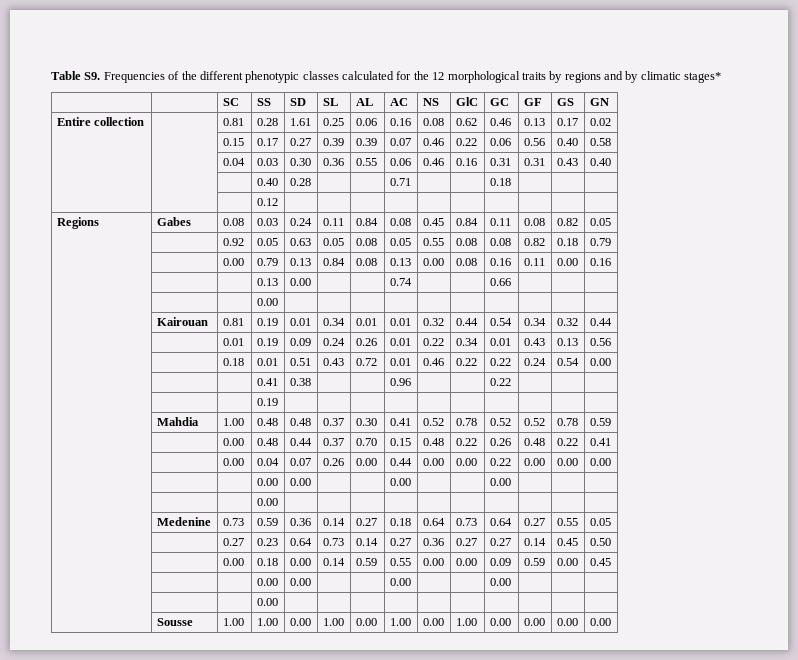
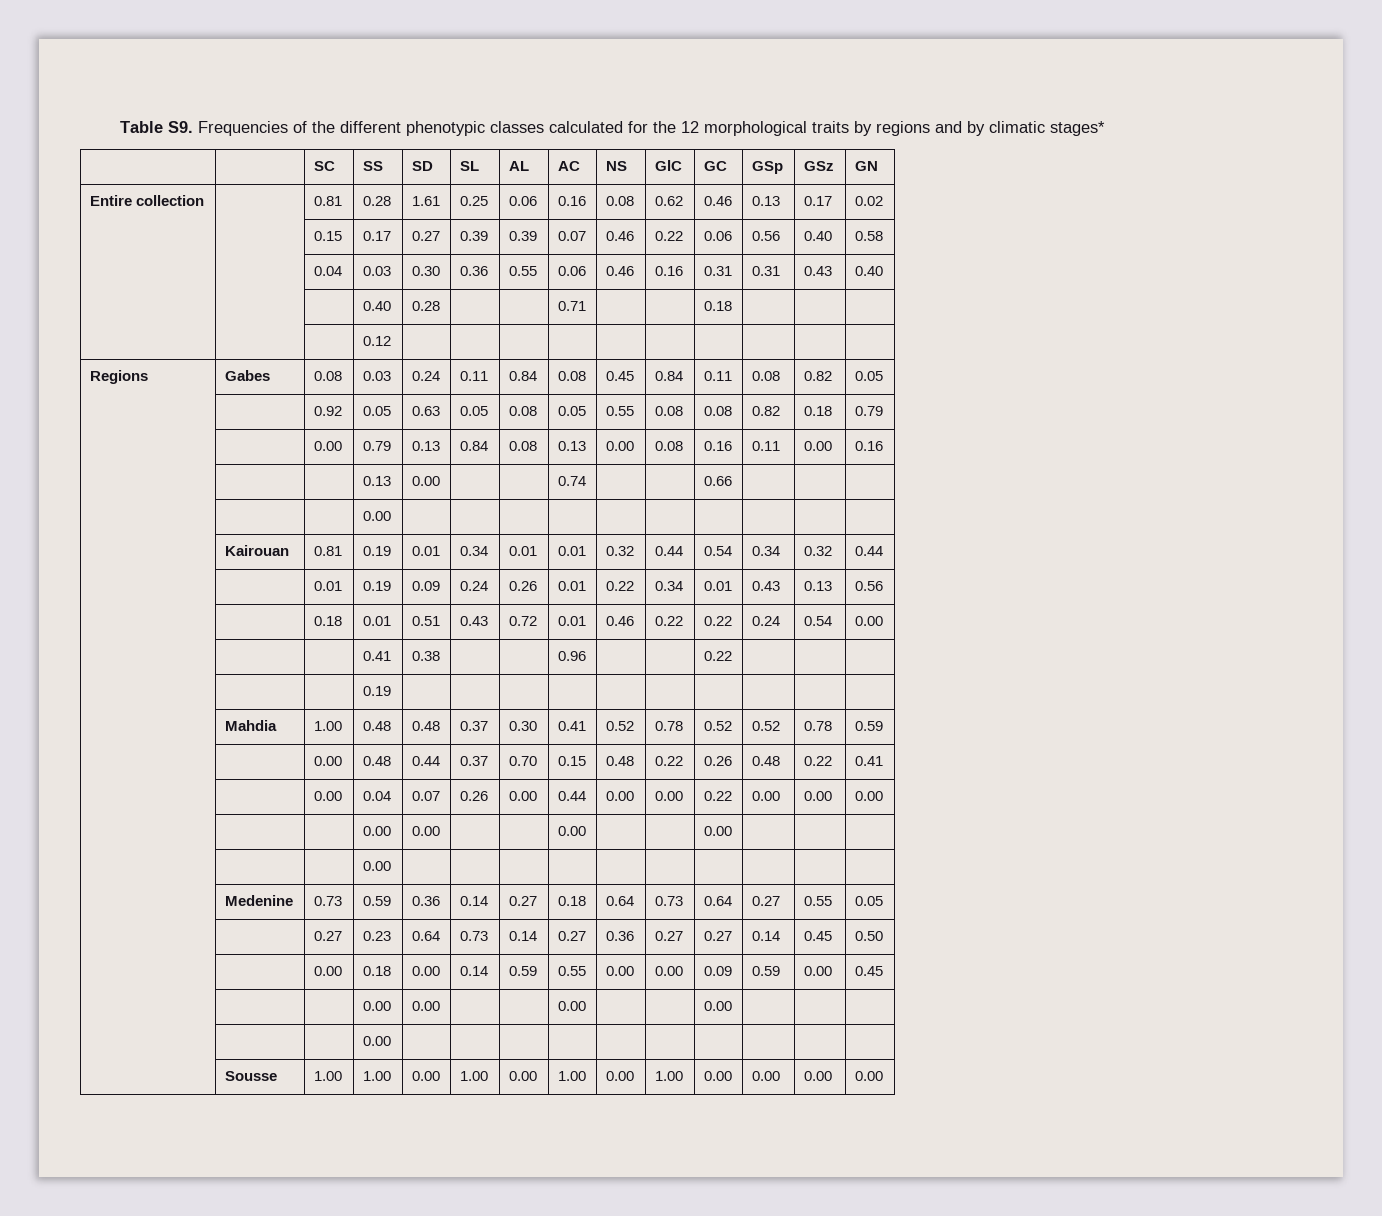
[523,98,542,106] [556,98,574,106] GF | GS -> [751,161,783,174] [803,161,834,171] GSp | GSz

